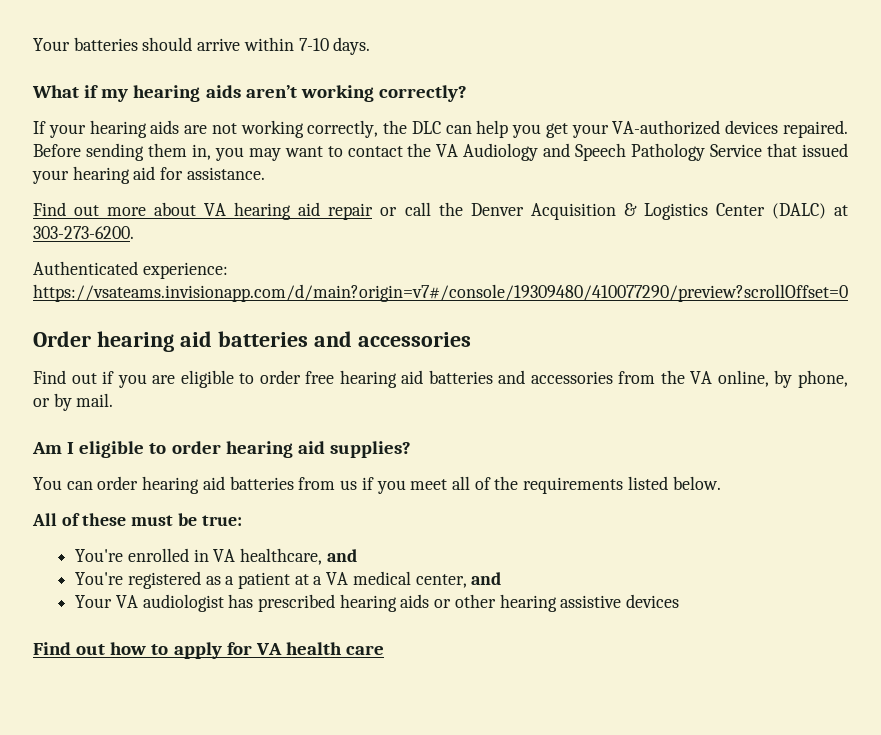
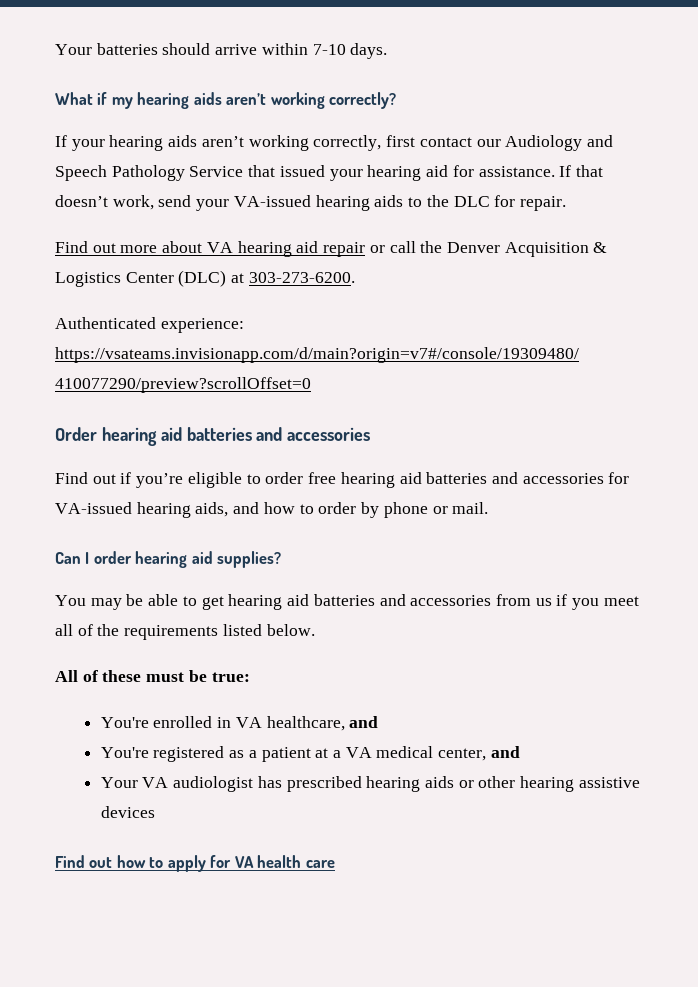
[184,120,848,138] [33,143,459,161] are not working correctly, the DLC can help you get your VA-authorized devices repaired. Before sending them in, you may want to contact the VA -> [201,135,501,151] aren’t working correctly, first contact our
(265, 173) none -> [559,165,603,177] [55,195,566,211] If that doesn’t work, send your VA-issued hearing aids to the DLC for repair.
[771,203,826,219] (DALC) -> [178,270,227,287] (DLC)
[117,374,176,388] you are -> [136,473,184,488] you’re
[618,370,848,388] [33,393,114,411] [32,441,167,458] from the VA online, by phone, or by mail. // Am I eligible to -> [608,472,630,484] [55,502,489,518] [55,552,90,564] for VA-issued hearing aids, and how to order by phone or mail. // Can I
[66,476,294,494] can order hearing aid batteries -> [90,594,492,610] may be able to get hearing aid batteries and accessories

